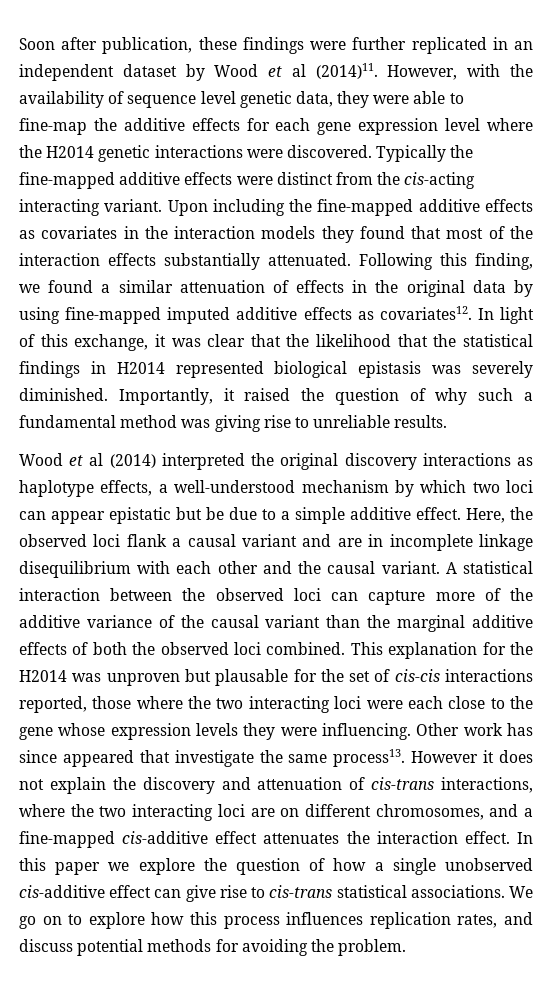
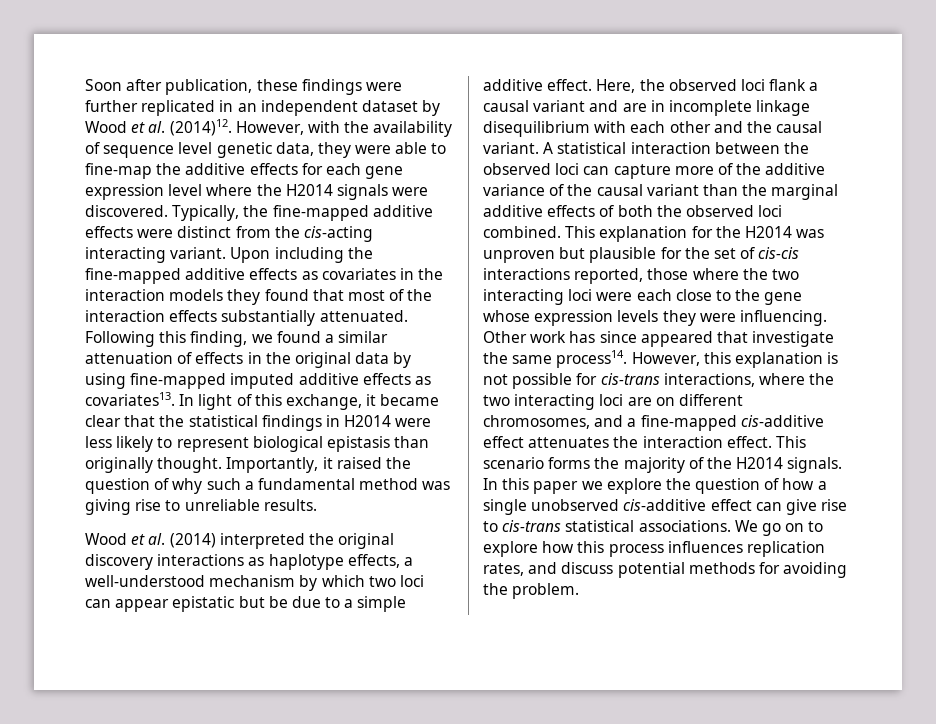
[291,63,378,79] al (2014)11. -> [148,119,232,136] al. (2014)12.
[98,145,243,162] genetic interactions -> [336,184,388,200] signals
[376,145,447,162] Typically -> [172,205,240,221] Typically,
[379,306,472,320] covariates12. -> [85,392,175,406] covariates13.
[171,338,201,347] was -> [380,394,440,406] became
[316,334,457,347] likelihood that the -> (185, 421) none
[175,361,533,378] [19,388,108,401] represented biological epistasis was severely diminished. -> [395,418,432,427] [85,436,430,452] [85,457,223,473] were less likely to represent biological epistasis than originally thought.
[89,453,104,466] al -> [148,533,166,545] al.
[215,669,289,686] plausable -> [589,247,657,263] plausible
[333,749,534,767] [19,777,366,794] process13. However it does not explain the discovery and attenuation of -> [556,350,839,368] [483,373,598,389] process14. However, this explanation is not possible for
(510, 837) none -> [775,436,806,448] [483,457,843,473] This scenario forms the majority of the H2014 signals.

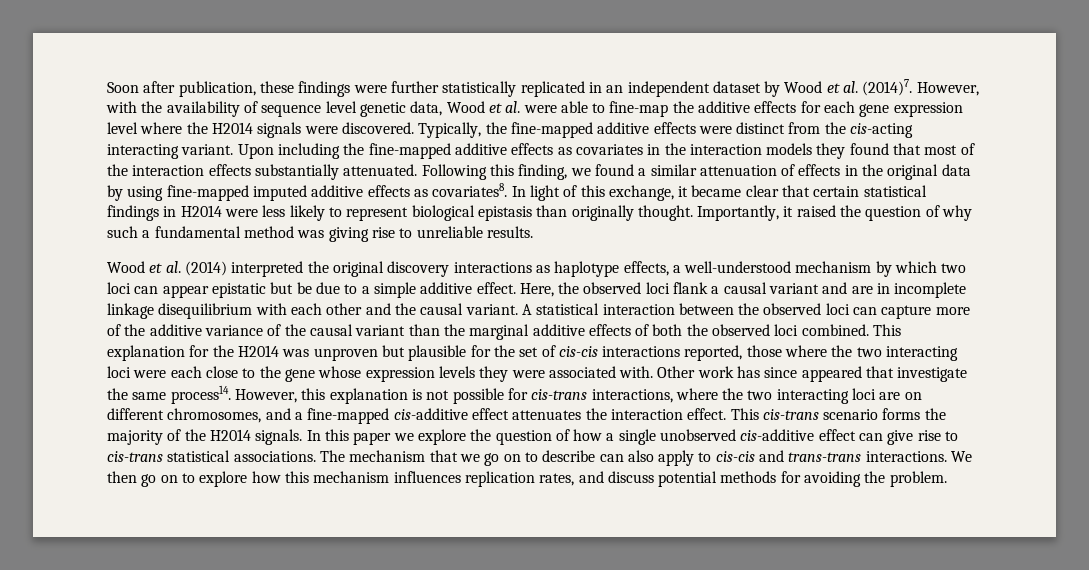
(138, 106) none -> [442,81,517,97] statistically
[169,119,232,136] (2014)12. -> [862,79,913,96] (2014)7.
[317,142,351,158] they -> [446,101,521,113] Wood et al.
[85,392,175,406] covariates13. -> [432,183,508,197] covariates8.
[159,415,185,427] the -> [813,186,860,197] certain
[739,310,827,326] influencing. -> [548,366,654,378] associated with.
(806, 442) none -> [762,409,819,420] cis-trans
[734,520,758,532] We -> [319,450,973,466] [107,471,137,483] The mechanism that we go on to describe can also apply to cis-cis and trans-trans interactions. We then
[608,544,664,557] process -> [313,471,390,483] mechanism

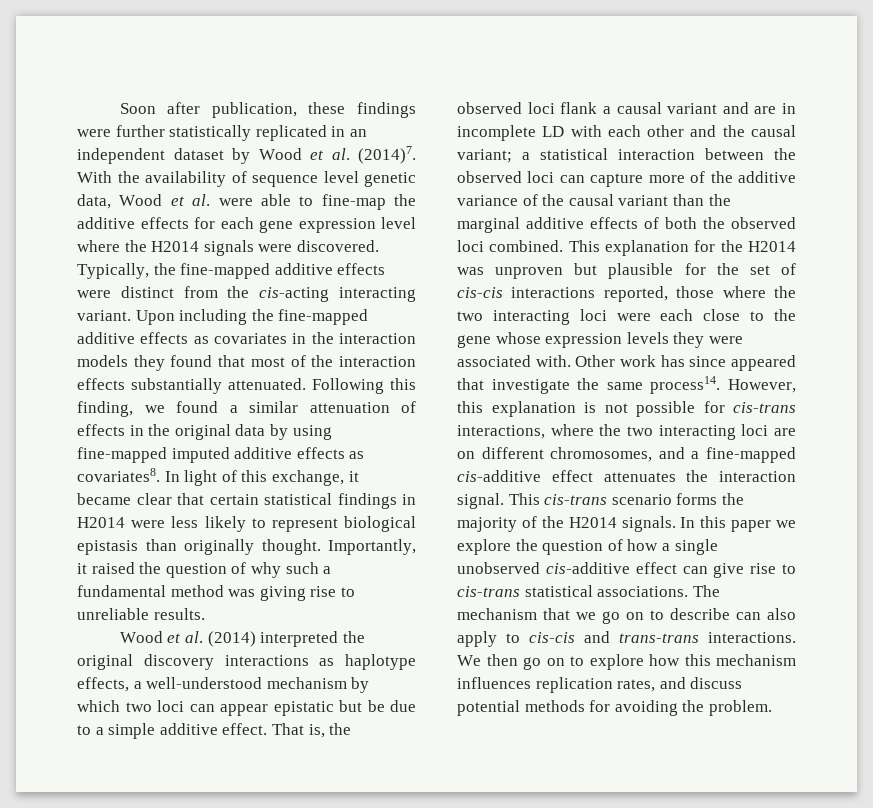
[916,82,979,96] [106,101,137,113] However, with -> [77,171,112,183] With
[519,283,554,297] Here, -> [271,723,325,738] That is,
[107,303,253,319] linkage disequilibrium -> [542,126,565,137] LD
[465,304,532,315] variant. A -> [457,149,530,163] variant; a
[687,408,727,420] effect. -> [457,493,504,509] signal.

